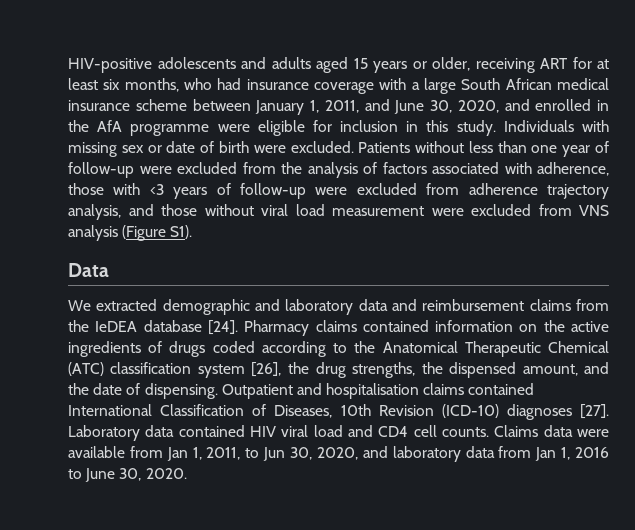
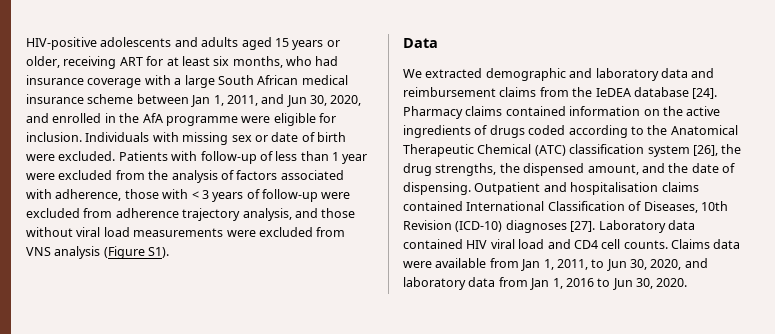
[255,100,305,115] January -> [191,95,211,107] Jan
[394,100,425,114] June -> [286,95,307,107] Jun
[340,120,496,136] inclusion in this study. -> [26,132,82,142] inclusion.
[415,141,609,157] [68,162,134,178] without less than one year of follow-up -> [171,151,368,164] with follow-up of less than 1 year
[149,184,164,195] <3 -> [191,190,209,199] < 3
[332,206,424,216] measurement -> [133,228,224,237] measurements
[85,468,116,482] June -> [612,278,633,290] Jun

